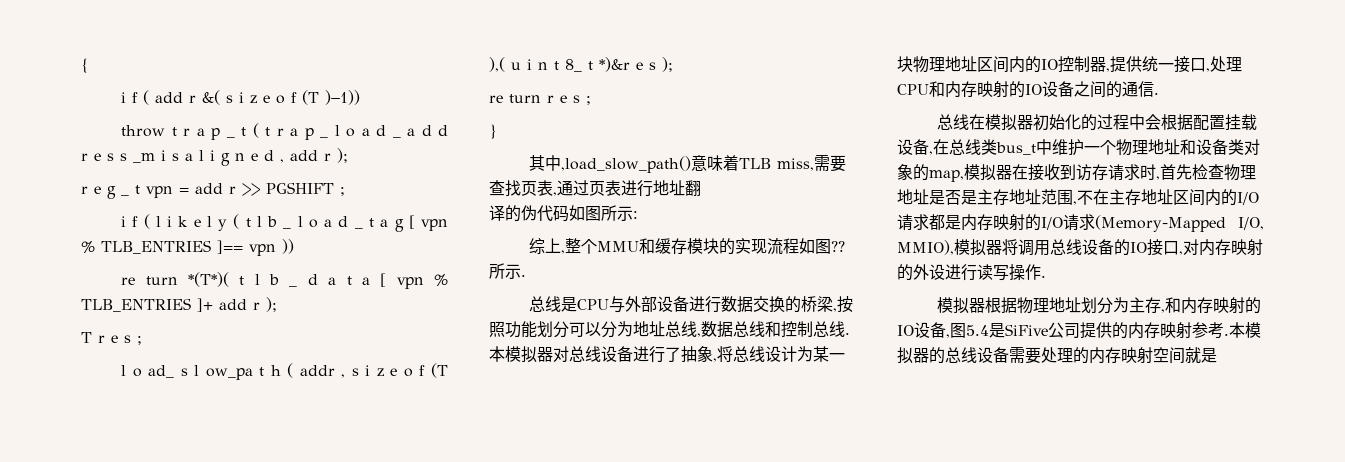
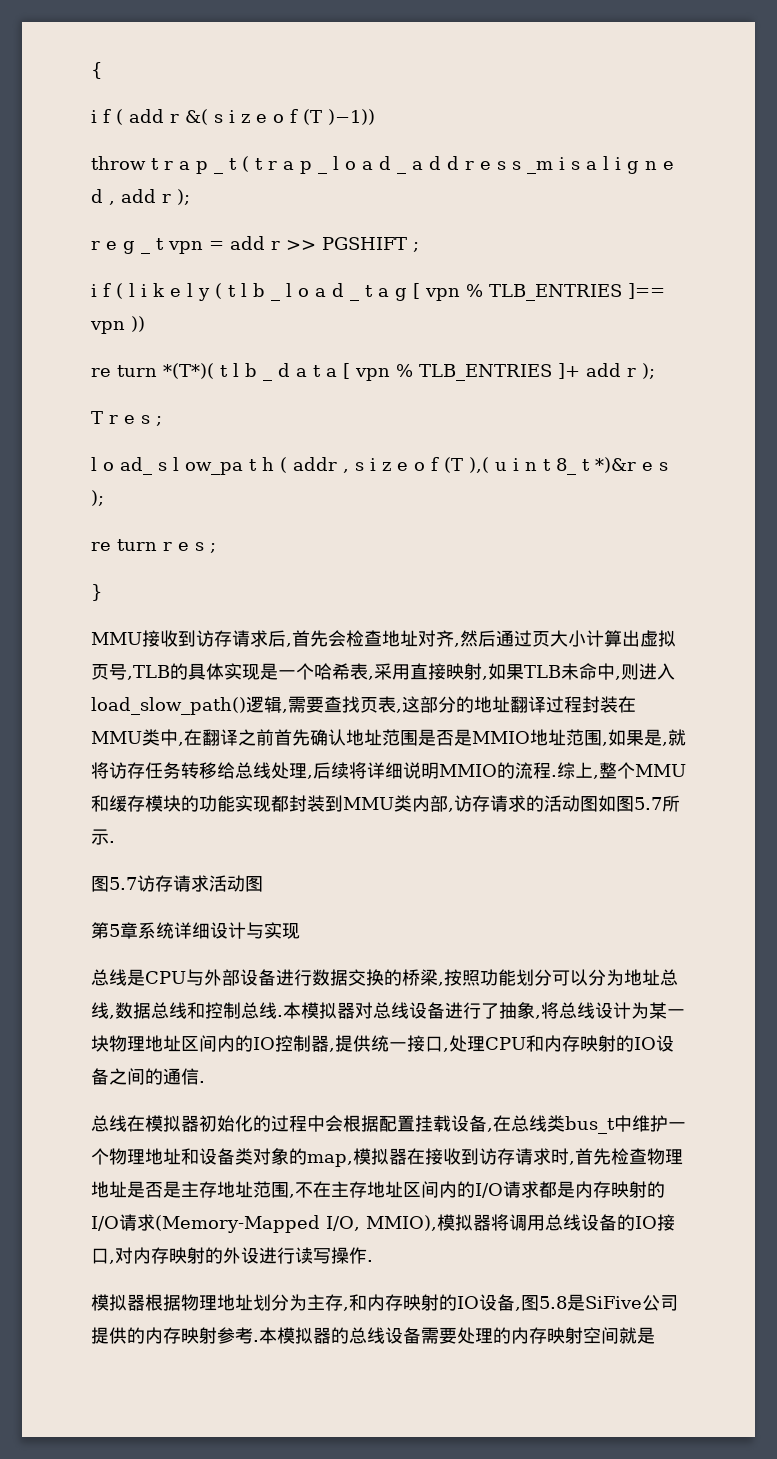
[529,155,815,173] 其中,load_slow_path()意味着TLB miss, -> [91,630,676,647] [91,663,675,680] [91,696,288,715] MMU接收到访存请求后,首先会检查地址对齐,然后通过页大小计算出虚拟页号,TLB的具体实现是一个哈希表,采用直接映射,如果TLB未命中,则进入load_slow_path()逻辑,
[557,180,653,197] 通过页表进行 -> [402,696,474,713] 这部分的
[489,205,638,222] // 译的伪代码如图所示: // -> [528,696,636,713] [91,729,686,746] [91,762,557,779] 译过程封装在MMU类中,在翻译之前首先确认地址范围是否是MMIO地址范围,如果是,就将访存任务转移给总线处理,后续将详细说明MMIO的流程.
[735,238,846,255] [489,263,526,279] 实现流程如图??所示. -> [199,795,680,812] [91,829,115,845] [91,875,263,892] [91,922,300,939] 功能实现都封装到MMU类内部,访存请求的活动图如图5.7所示. // 图5.7访存请求活动图 // 第5章系统详细设计与实现
[966,325,989,336] 5.4 -> [539,1296,567,1309] 5.8

